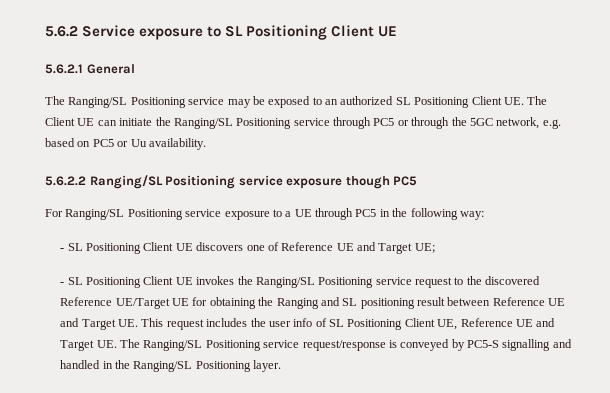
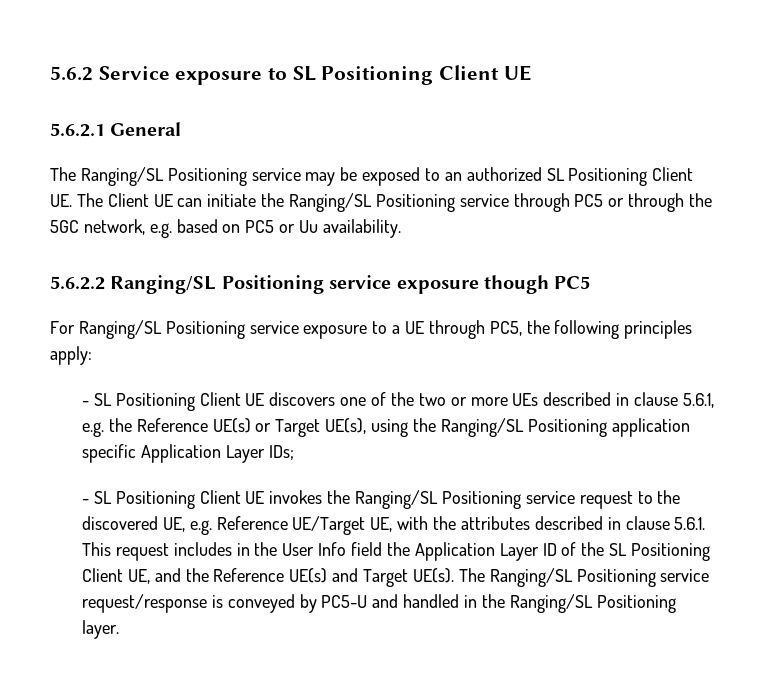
[355,208,484,220] PC5 in the following way: -> [489,320,693,339] [50,346,92,365] PC5, the following principles apply:
[281,242,435,254] Reference UE and Target UE; -> [390,392,714,408] [82,418,690,437] [82,444,294,463] the two or more UEs described in clause 5.6.1, e.g. the Reference UE(s) or Target UE(s), using the Ranging/SL Positioning application specific Application Layer IDs;
[60,297,566,309] [60,318,556,330] [60,340,117,351] Reference UE/Target UE for obtaining the Ranging and SL positioning result between Reference UE and Target UE. This request includes the user info of SL Positioning Client UE, Reference UE and Target UE. -> [162,516,706,535] [82,542,710,561] [82,568,454,587] UE, e.g. Reference UE/Target UE, with the attributes described in clause 5.6.1. This request includes in the User Info field the Application Layer ID of the SL Positioning Client UE, and the Reference UE(s) and Target UE(s).
[467,339,551,351] PC5-S signalling -> [321,595,368,608] PC5-U

